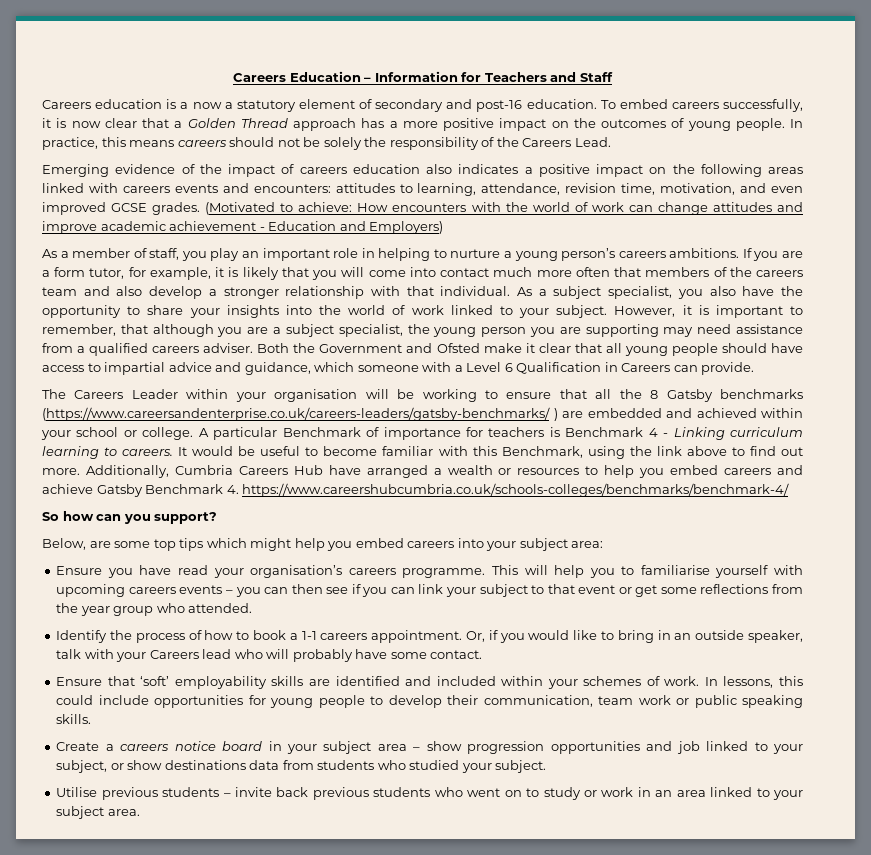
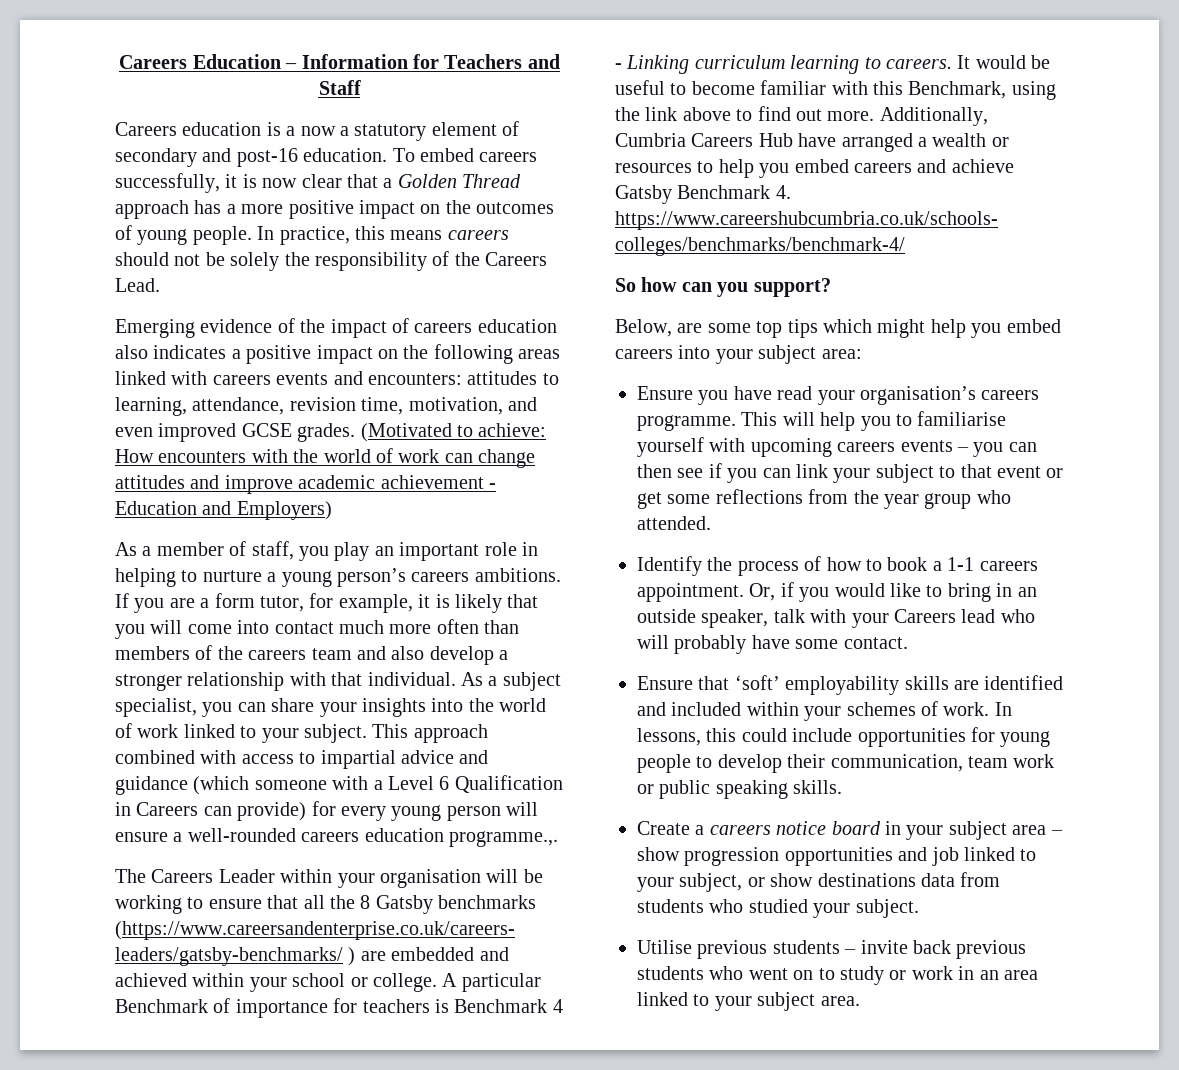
[614,267,642,277] that -> [484,620,520,634] than
[709,286,803,296] [42,305,141,318] also have the opportunity to -> [237,702,266,712] can
[614,305,803,318] [42,324,803,337] [42,343,803,356] However, it is important to remember, that although you are a subject specialist, the young person you are supporting may need assistance from a qualified careers adviser. Both the Government and Ofsted make it clear that all young people should have -> [372,724,488,743] [115,750,237,764] This approach combined with
[244,362,355,375] guidance, which -> [115,776,250,795] guidance (which
[701,362,755,375] provide. -> [237,801,539,821] [115,828,558,847] provide) for every young person will ensure a well-rounded careers education programme.,.

